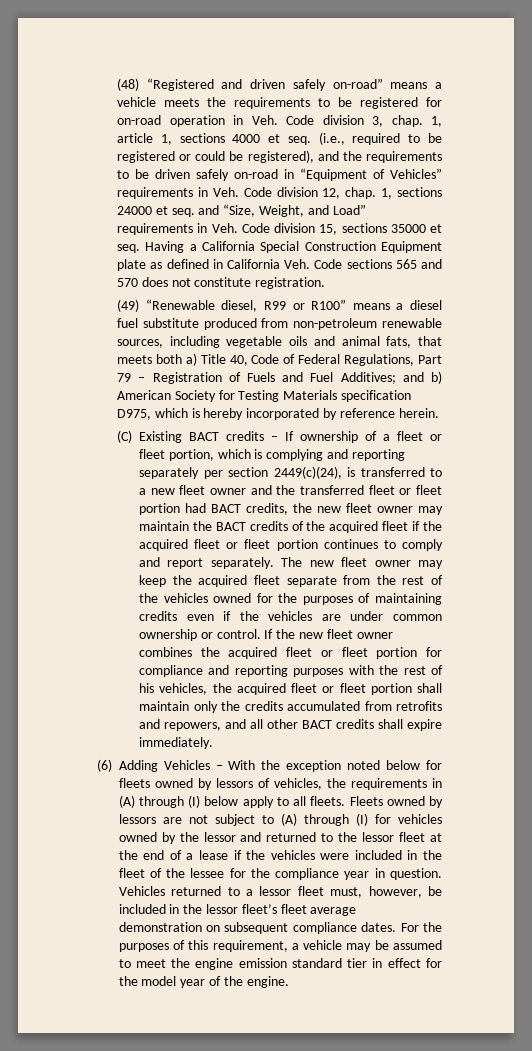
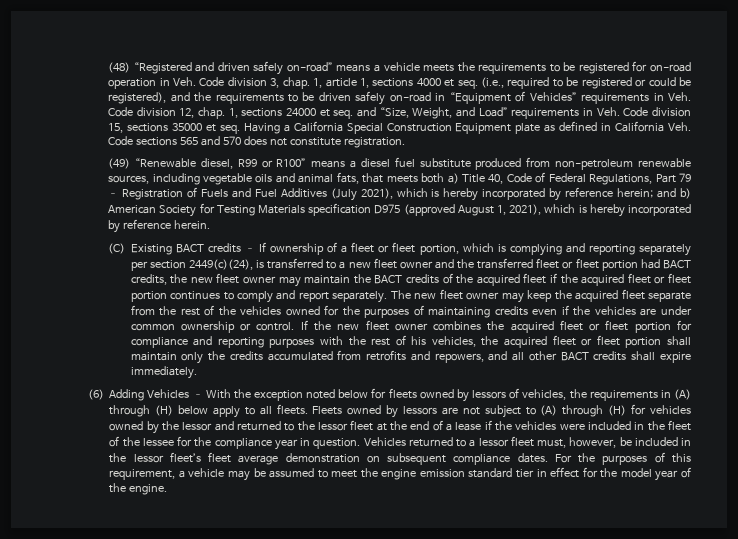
[340,372,396,384] Additives; -> [280,187,654,201] Additives (July 2021), which is hereby incorporated by reference herein;
[117,409,152,420] D975, -> [374,204,542,216] D975 (approved August 1, 2021),
[188,795,201,808] (I) -> [155,405,174,416] (H)
[355,813,368,826] (I) -> [608,405,627,416] (H)

